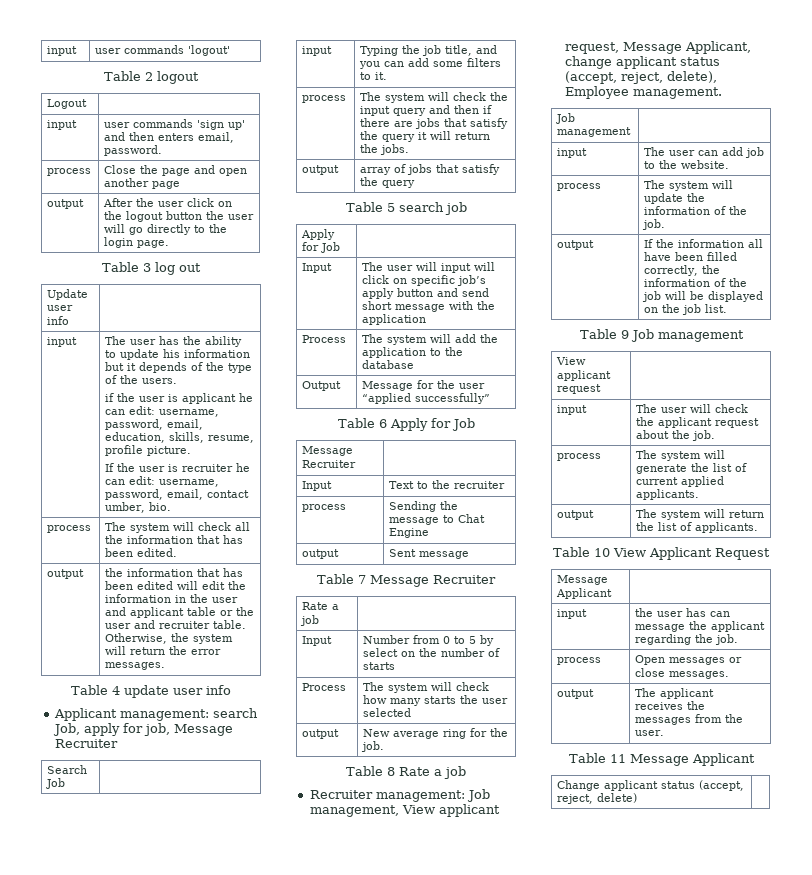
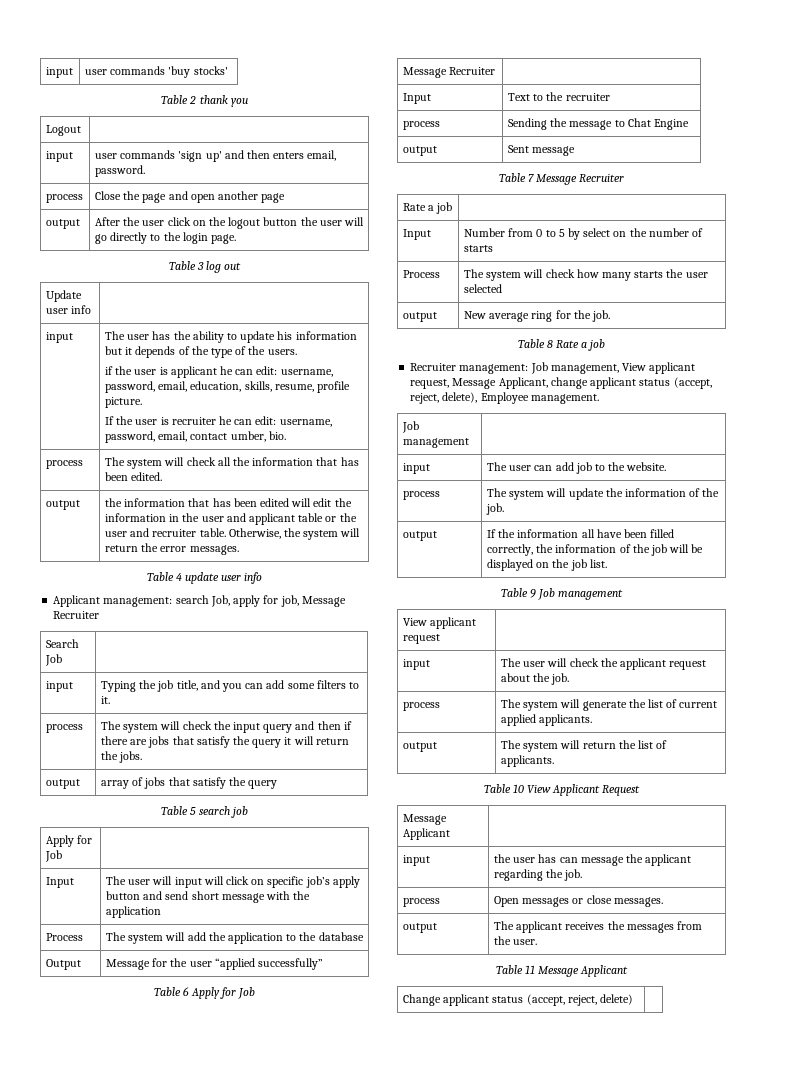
[47,46,78,56] [95,45,231,56] input | user commands 'logout' -> [45,67,73,78] [84,66,228,78] input | user commands 'buy stocks'
[157,71,199,84] logout -> [199,95,248,107] thank you

